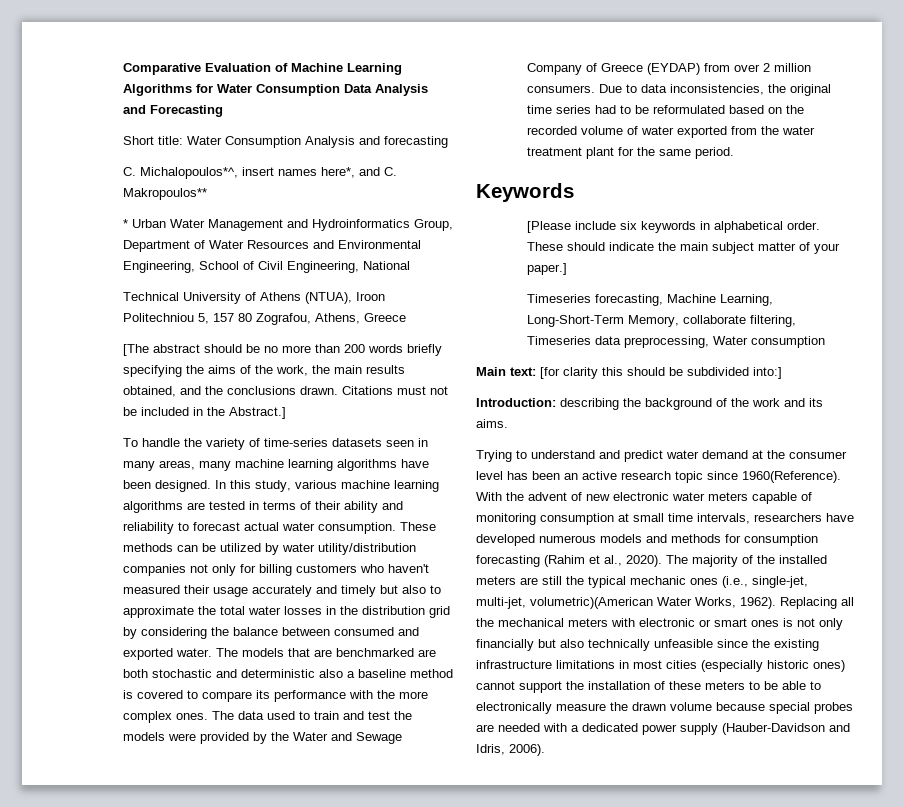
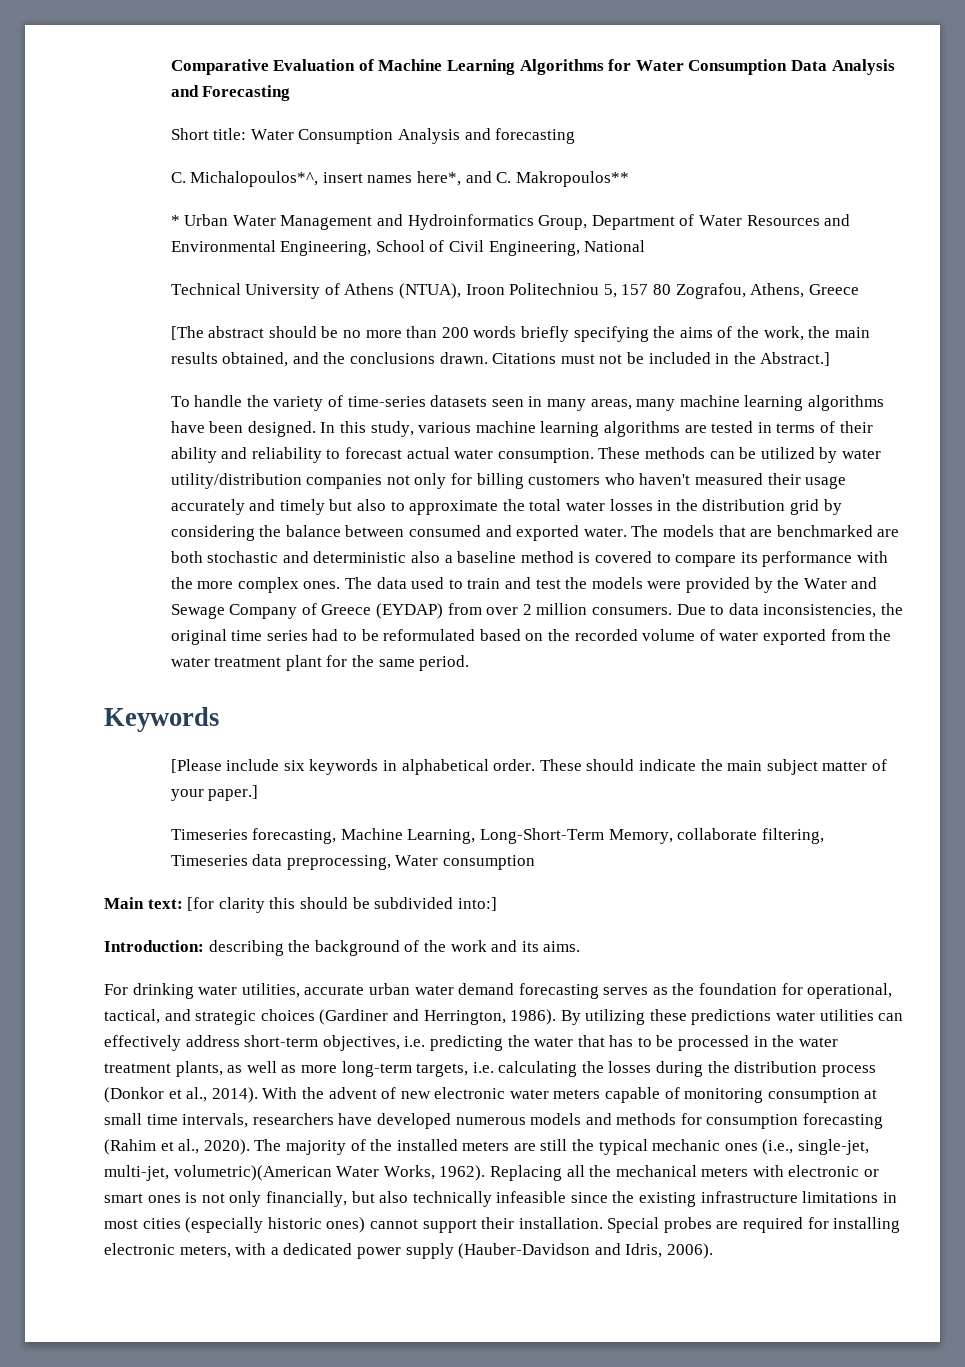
[476,450,847,462] [476,471,841,483] Trying to understand and predict water demand at the consumer level has been an active research topic since 1960(Reference). -> [104,983,893,999] [104,1009,904,1025] [104,1035,838,1051] [104,1061,876,1077] [104,1087,258,1103] For drinking water utilities, accurate urban water demand forecasting serves as the foundation for operational, tactical, and strategic choices (Gardiner and Herrington, 1986). By utilizing these predictions water utilities can effectively address short-term objectives, i.e. predicting the water that has to be processed in the water treatment plants, as well as more long-term targets, i.e. calculating the losses during the distribution process (Donkor et al., 2014).
[476,639,534,651] financially -> [265,1191,347,1207] financially,
[654,639,713,648] unfeasible -> [496,1191,567,1203] infeasible
[566,681,821,690] [476,702,853,714] [476,723,540,732] the installation of these meters to be able to electronically measure the drawn volume because special probes are needed -> [481,1217,901,1233] [104,1243,231,1258] their installation. Special probes are required for installing electronic meters,

